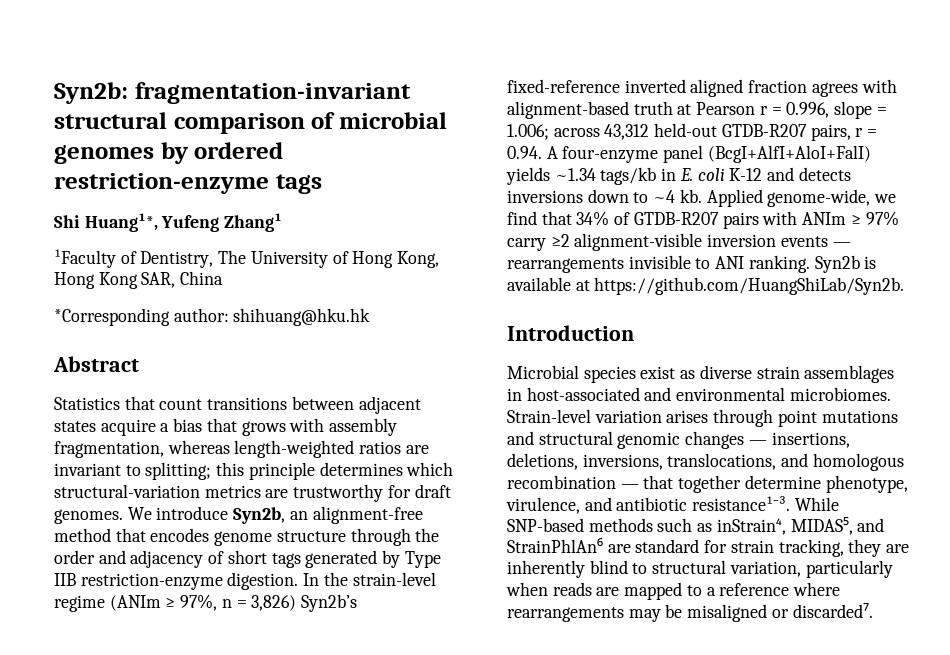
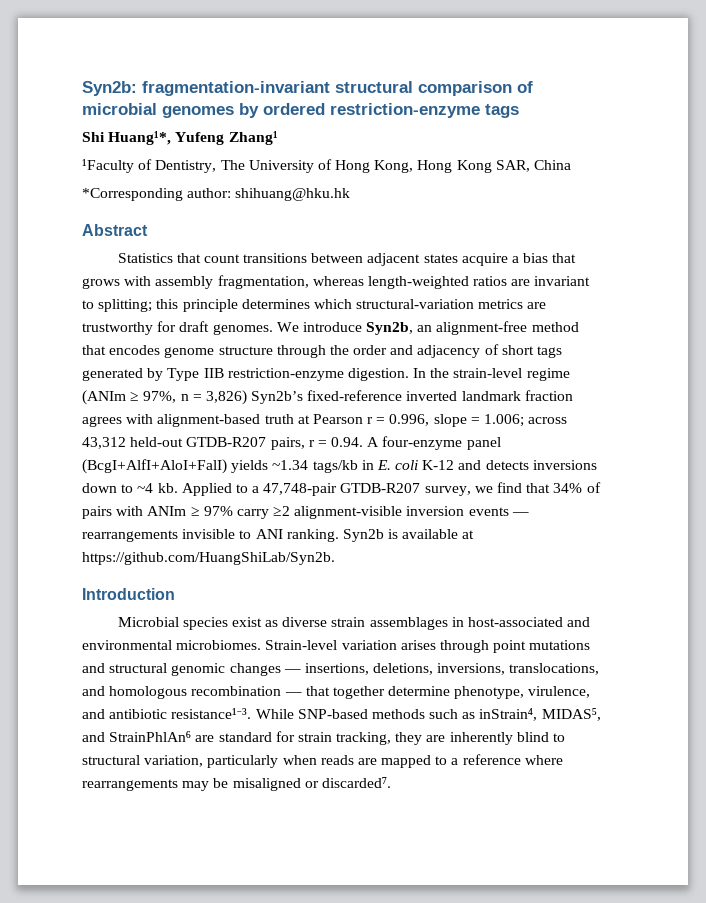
[690,79,744,97] aligned -> [461,391,521,401] landmark
[767,189,871,207] genome-wide, -> [235,483,471,496] to a 47,748-pair GTDB-R207 survey,
[633,212,719,225] GTDB-R207 -> (601, 487) none

